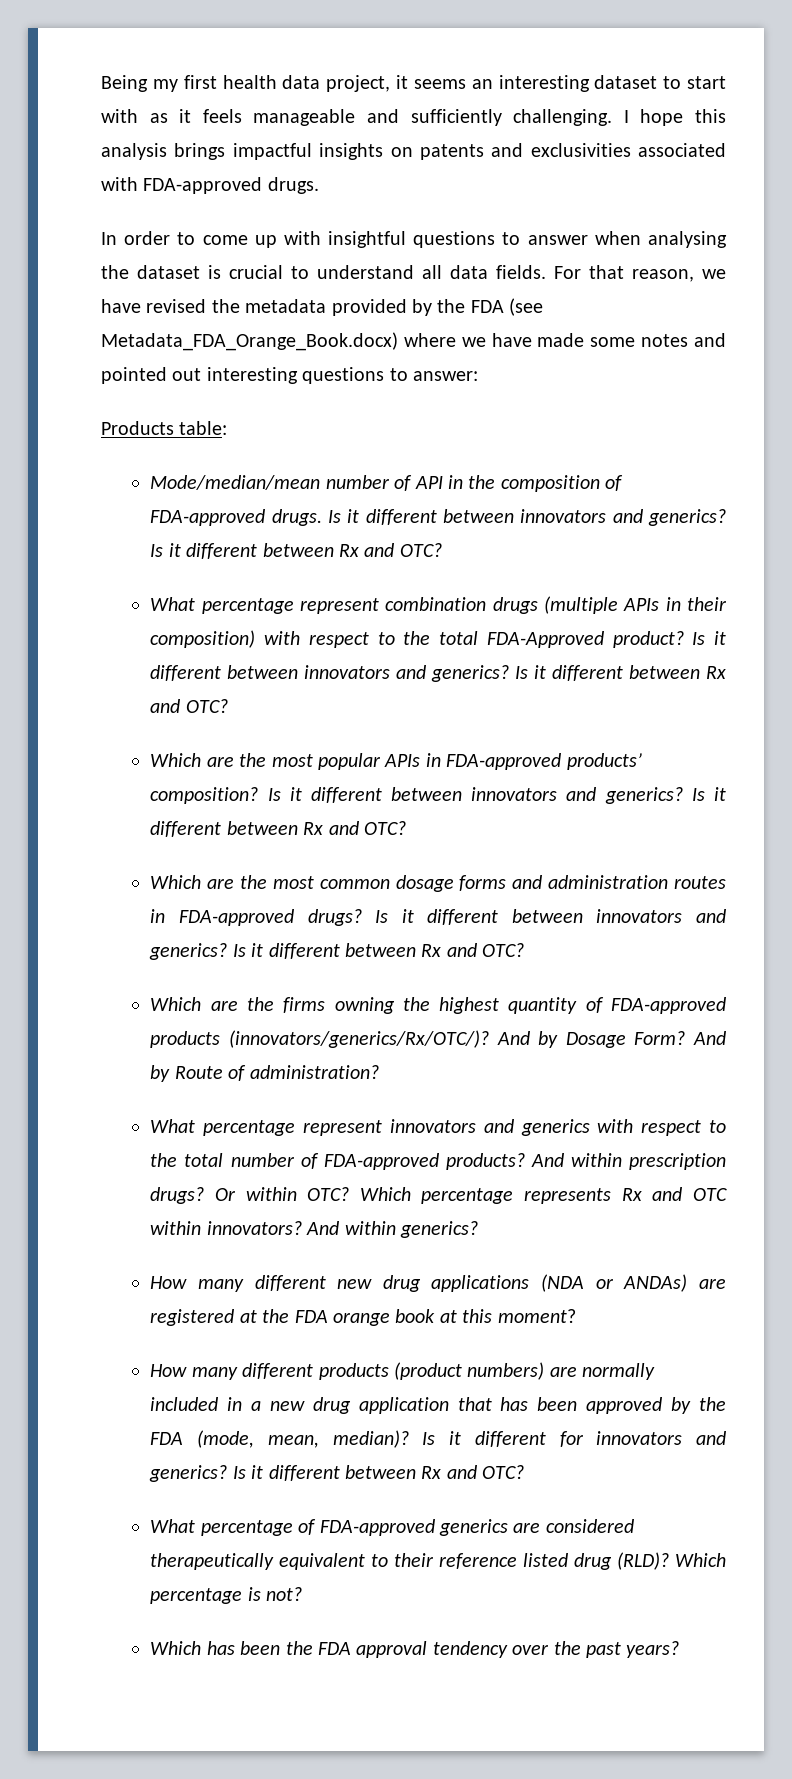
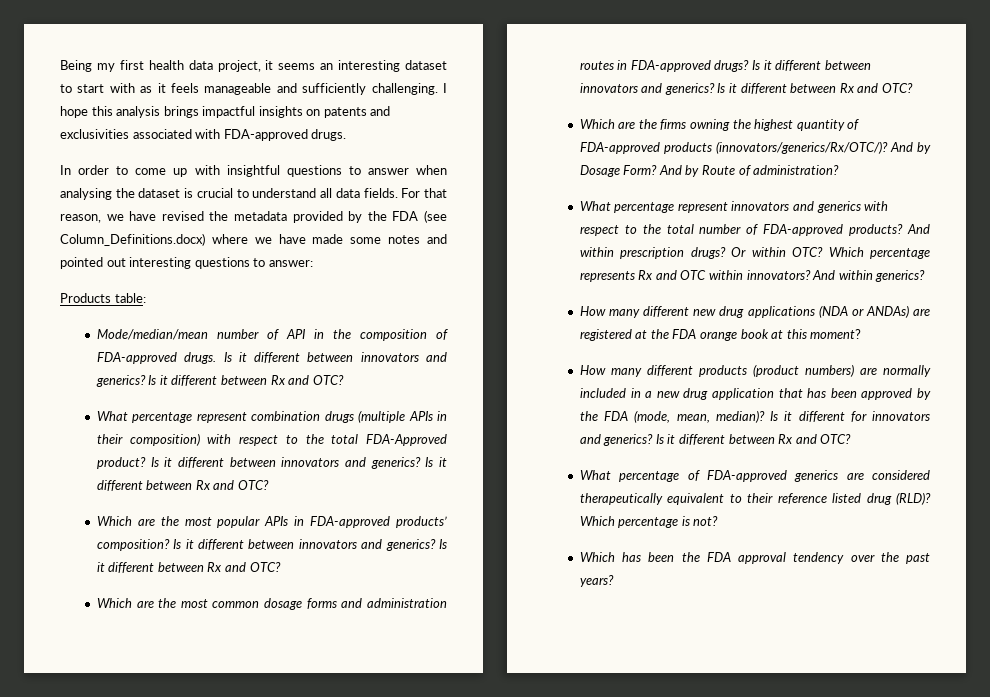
[101,332,398,351] Metadata_FDA_Orange_Book.docx) -> [60,233,205,246] Column_Definitions.docx)

